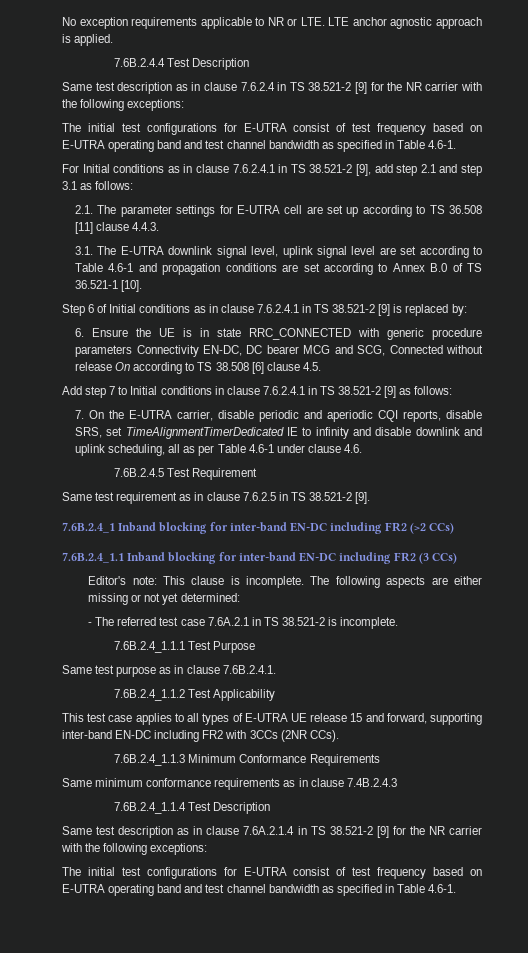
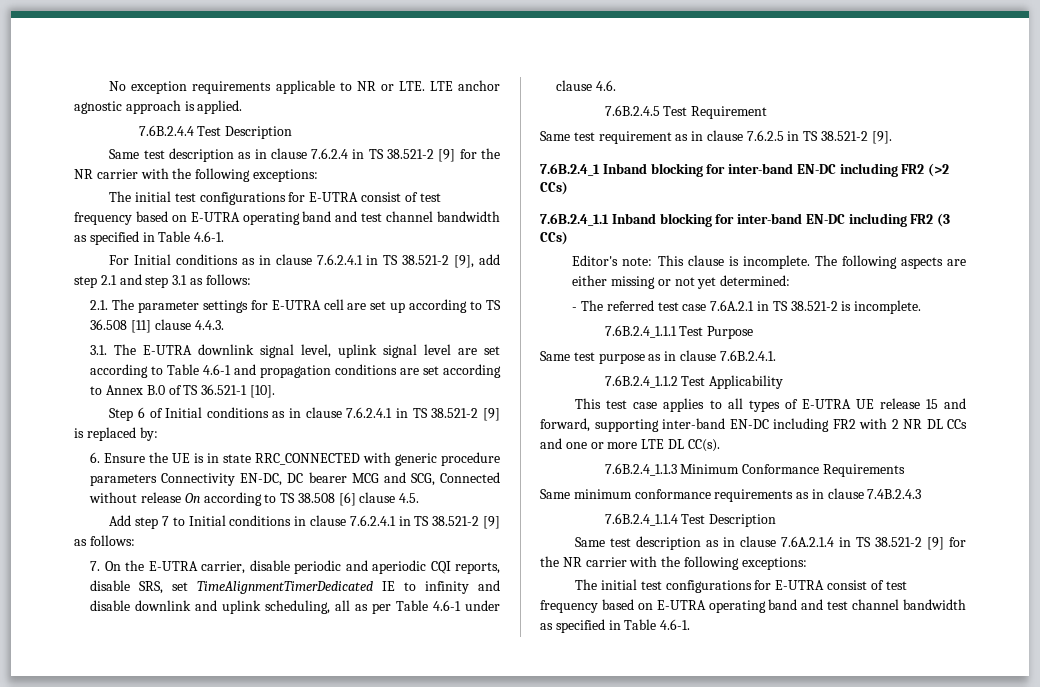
[249,730,339,742] 3CCs (2NR CCs). -> [891,419,967,429] [540,438,720,452] 2 NR DL CCs and one or more LTE DL CC(s).

